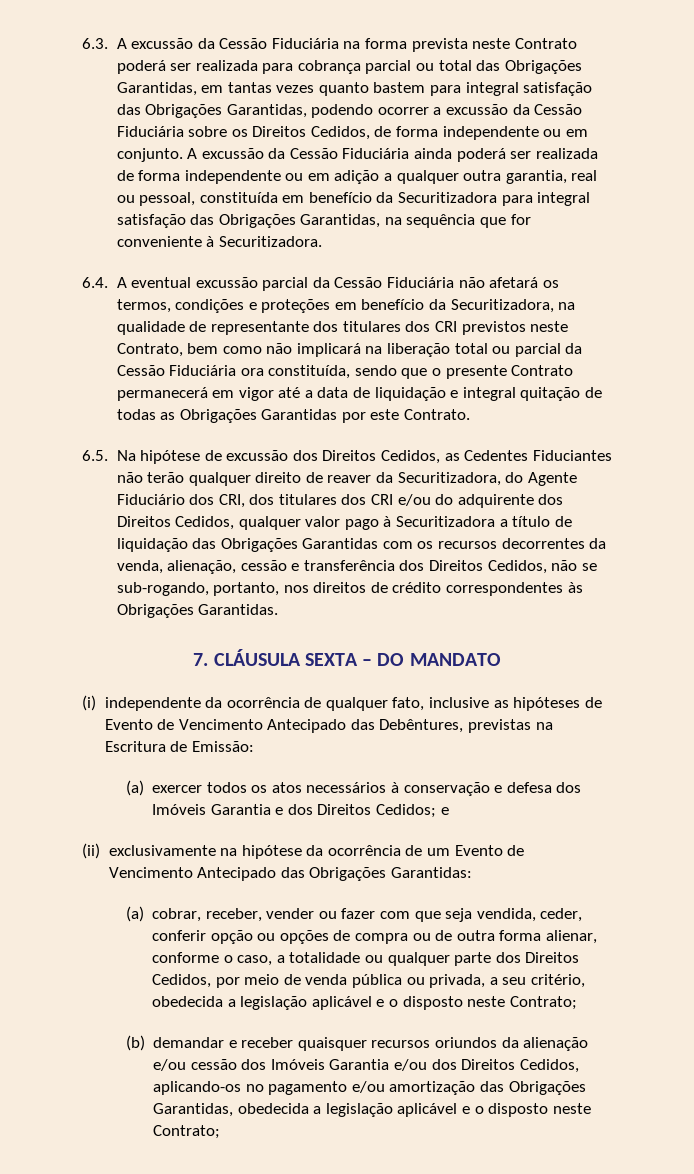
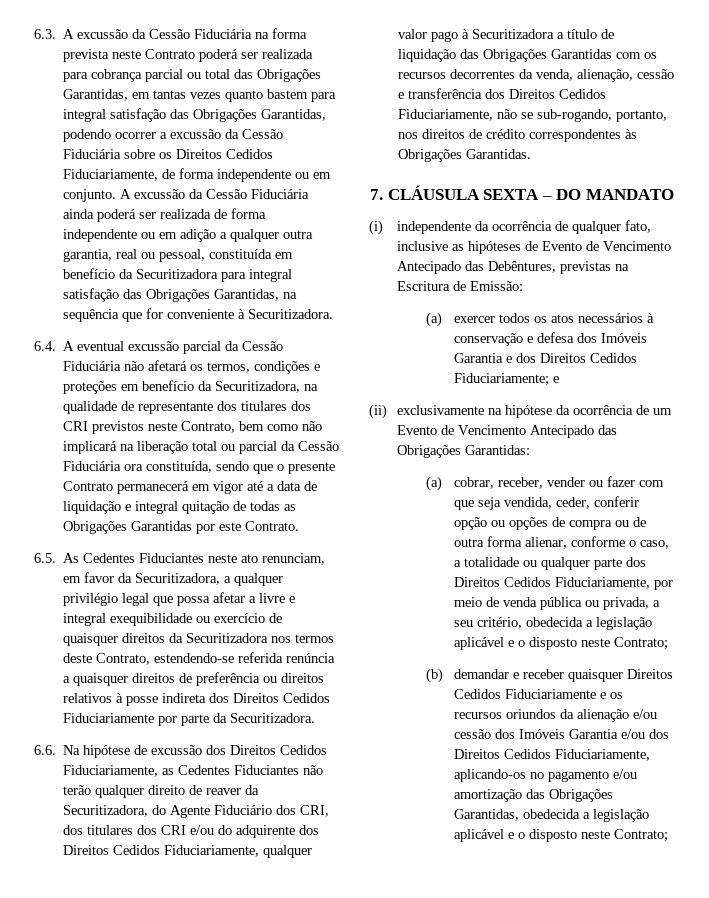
[310,126,370,140] Cedidos, -> [226,149,274,159] [63,169,159,181] Cedidos Fiduciariamente,
(108, 455) none -> [63,553,326,565] [63,572,284,586] [63,592,296,606] [63,613,283,626] [63,633,335,646] [63,652,336,665] [63,672,325,686] [63,693,331,706] [63,713,316,726] [34,745,56,755] As Cedentes Fiduciantes neste ato renunciam, em favor da Securitizadora, a qualquer privilégio legal que possa afetar a livre e integral exequibilidade ou exercício de quaisquer direitos da Securitizadora nos termos deste Contrato, estendendo-se referida renúncia a quaisquer direitos de preferência ou direitos relativos à posse indireta dos Direitos Cedidos Fiduciariamente por parte da Securitizadora. // 6.6.
[381,450,441,464] Cedidos, -> [280,745,328,755] [63,765,159,777] Cedidos Fiduciariamente,
[175,516,235,530] Cedidos, -> [113,845,260,857] Cedidos Fiduciariamente,
[487,560,547,574] Cedidos, -> [559,89,607,99] [398,109,494,121] Cedidos Fiduciariamente,
[375,804,436,818] Cedidos; -> [590,353,638,363] [454,373,550,386] Cedidos Fiduciariamente;
[152,974,212,988] Cedidos, -> [504,577,651,589] Cedidos Fiduciariamente,
(367, 1044) none -> [627,669,674,679] [454,689,624,699] Direitos Cedidos Fiduciariamente e os
[519,1059,579,1073] Cedidos, -> [504,749,651,761] Cedidos Fiduciariamente,

